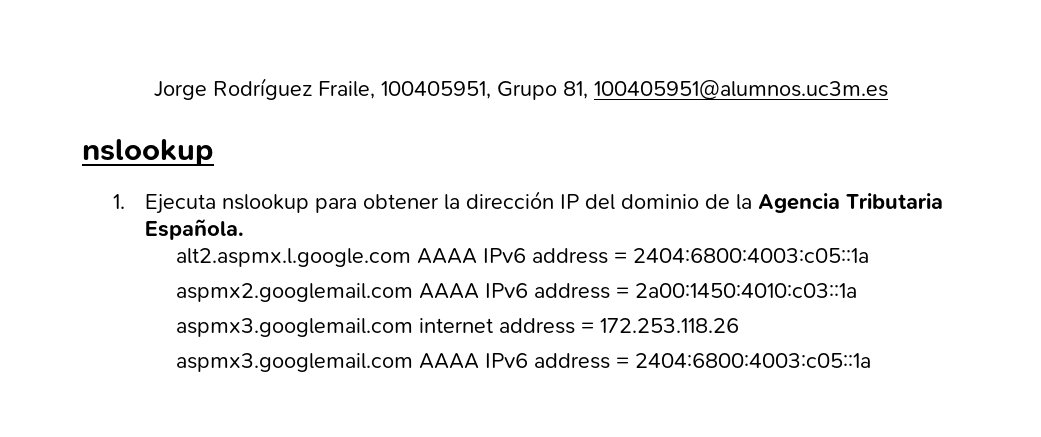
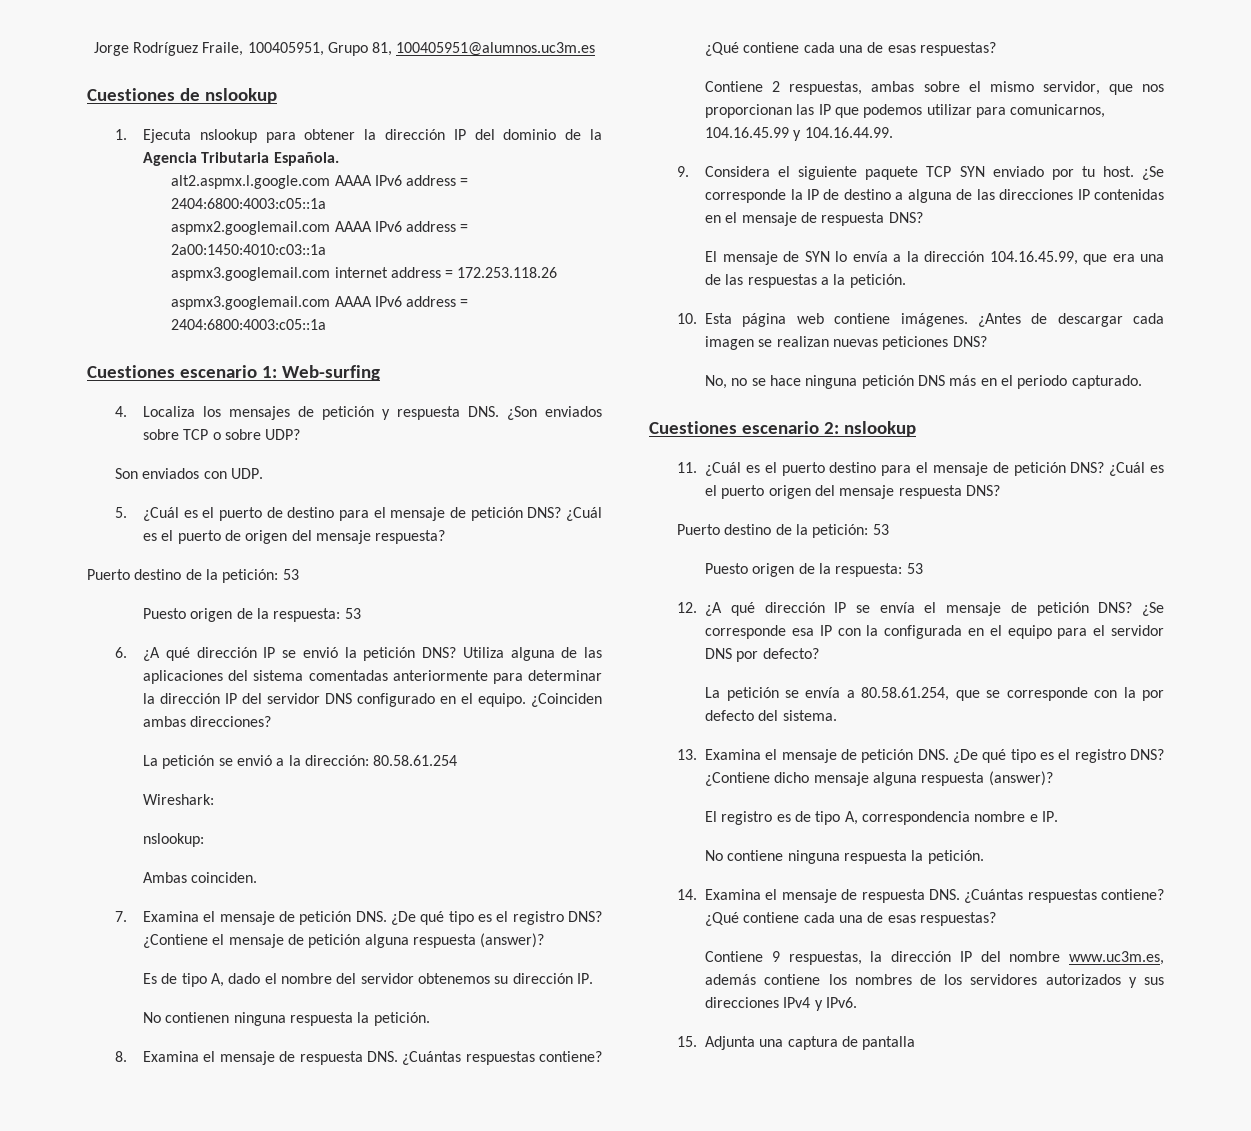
(888, 90) none -> [87,88,200,101] Cuestiones de
(871, 360) none -> [87,365,380,381] [115,406,603,420] [143,429,301,440] [115,468,264,479] [115,507,602,521] [143,530,446,544] [87,569,299,583] [143,608,361,622] [115,647,602,661] [143,670,603,684] [143,693,602,707] [143,716,272,727] [143,755,458,769] [143,794,215,805] [143,833,205,847] [143,872,258,883] [115,911,603,925] [143,933,545,948] [143,973,593,987] [143,1012,430,1026] [115,1051,602,1065] [705,42,997,56] [705,81,1164,95] [705,104,1106,118] [705,127,893,141] [677,166,1164,180] [705,189,1164,203] [705,212,923,226] [705,251,1164,265] [705,274,906,288] [677,313,1164,327] [705,336,987,350] [705,375,1142,389] [649,421,916,437] [677,462,1164,476] [705,485,1001,499] [677,524,889,538] [705,563,923,577] [677,602,1164,616] [705,625,1164,639] [705,648,819,662] [705,687,1164,701] [705,710,837,721] [677,749,1164,763] [705,771,1053,786] [705,811,1059,825] [705,850,984,864] [677,889,1164,903] [705,912,997,926] [705,951,1164,965] [705,974,1164,988] [705,997,858,1011] [677,1036,916,1050] // Cuestiones escenario 1: Web-surfing // 4. Localiza los mensajes de petición y respuesta DNS. ¿Son enviados sobre TCP o sobre UDP? // Son enviados con UDP. // 5. ¿Cuál es el puerto de destino para el mensaje de petición DNS? ¿Cuál es el puerto de origen del mensaje respuesta? // Puerto destino de la petición: 53 // Puesto origen de la respuesta: 53 // 6. ¿A qué dirección IP se envió la petición DNS? Utiliza alguna de las aplicaciones del sistema comentadas anteriormente para determinar la dirección IP del servidor DNS configurado en el equipo. ¿Coinciden ambas direcciones? // La petición se envió a la dirección: 80.58.61.254 // Wireshark: // nslookup: // Ambas coinciden. // 7. Examina el mensaje de petición DNS. ¿De qué tipo es el registro DNS? ¿Contiene el mensaje de petición alguna respuesta (answer)? // Es de tipo A, dado el nombre del servidor obtenemos su dirección IP. // No contienen ninguna respuesta la petición. // 8. Examina el mensaje de respuesta DNS. ¿Cuántas respuestas contiene? ¿Qué contiene cada una de esas respuestas? // Contiene 2 respuestas, ambas sobre el mismo servidor, que nos proporcionan las IP que podemos utilizar para comunicarnos, 104.16.45.99 y 104.16.44.99. // 9. Considera el siguiente paquete TCP SYN enviado por tu host. ¿Se corresponde la IP de destino a alguna de las direcciones IP contenidas en el mensaje de respuesta DNS? // El mensaje de SYN lo envía a la dirección 104.16.45.99, que era una de las respuestas a la petición. // 10. Esta página web contiene imágenes. ¿Antes de descargar cada imagen se realizan nuevas peticiones DNS? // No, no se hace ninguna petición DNS más en el periodo capturado. // Cuestiones escenario 2: nslookup // 11. ¿Cuál es el puerto destino para el mensaje de petición DNS? ¿Cuál es el puerto origen del mensaje respuesta DNS? // Puerto destino de la petición: 53 // Puesto origen de la respuesta: 53 // 12. ¿A qué dirección IP se envía el mensaje de petición DNS? ¿Se corresponde esa IP con la configurada en el equipo para el servidor DNS por defecto? // La petición se envía a 80.58.61.254, que se corresponde con la por defecto del sistema. // 13. Examina el mensaje de petición DNS. ¿De qué tipo es el registro DNS? ¿Contiene dicho mensaje alguna respuesta (answer)? // El registro es de tipo A, correspondencia nombre e IP. // No contiene ninguna respuesta la petición. // 14. Examina el mensaje de respuesta DNS. ¿Cuántas respuestas contiene? ¿Qué contiene cada una de esas respuestas? // Contiene 9 respuestas, la dirección IP del nombre www.uc3m.es, además contiene los nombres de los servidores autorizados y sus direcciones IPv4 y IPv6. // 15. Adjunta una captura de pantalla

